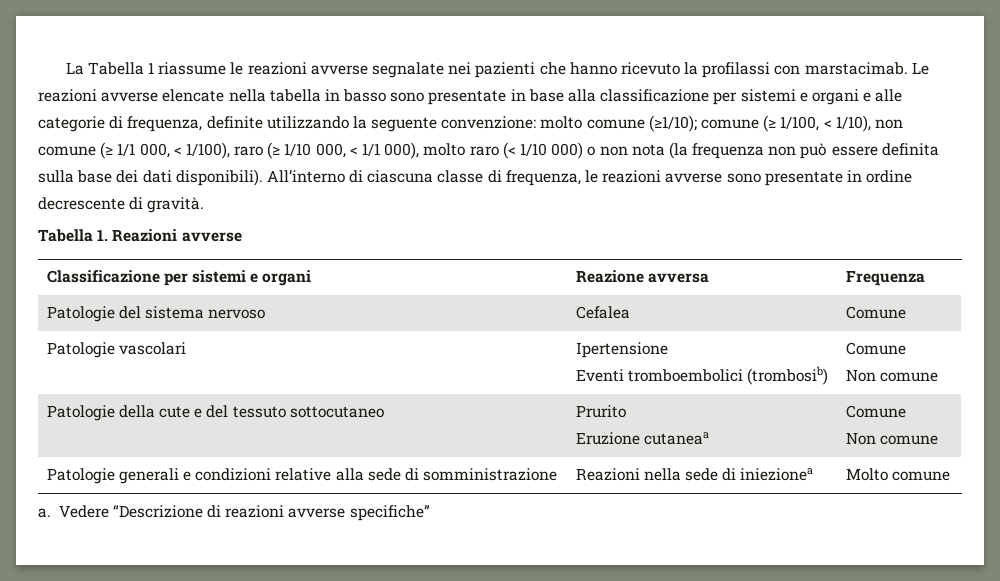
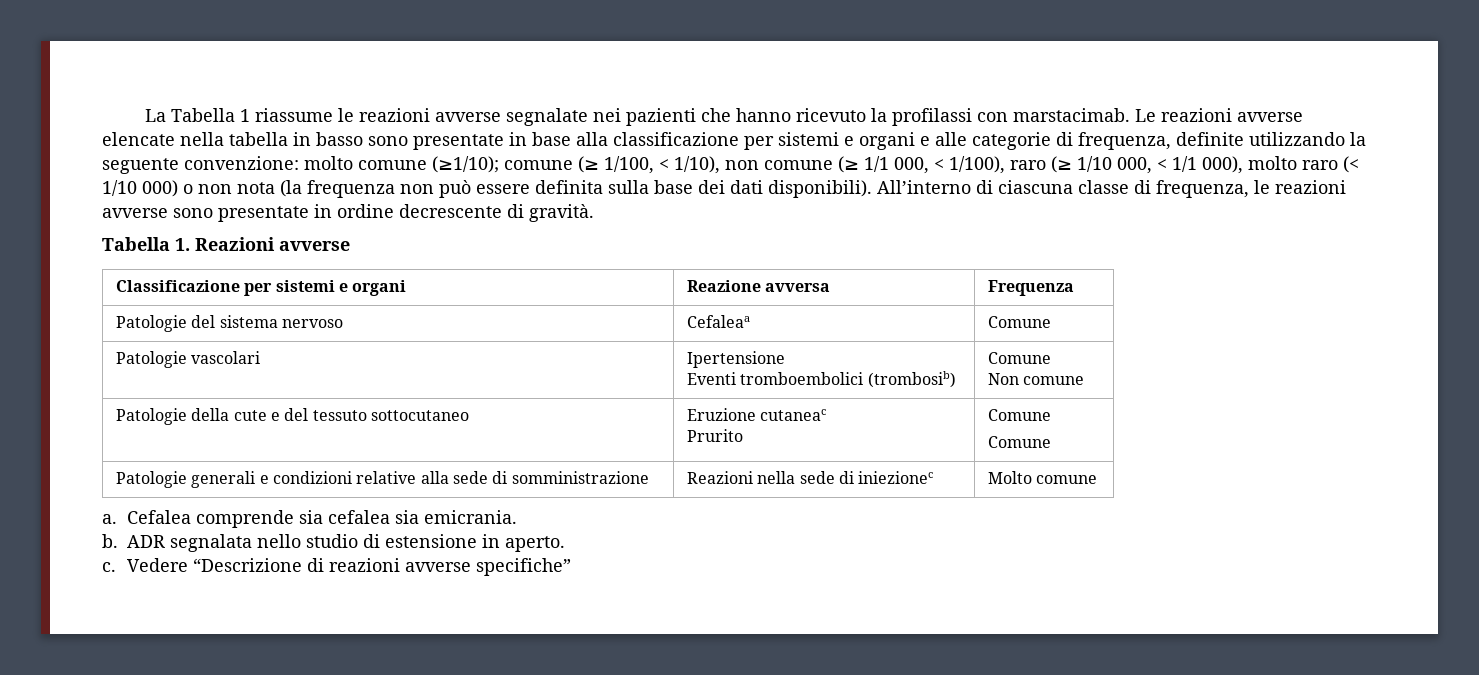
[575,306,630,319] Cefalea -> [687,315,751,328] Cefaleaa
(384, 412) none -> [687,408,827,421] Eruzione cutaneac //
[575,432,709,445] [845,405,906,418] [845,432,938,445] // Eruzione cutaneaa | Comune // Non comune -> [988,409,1052,421] [988,436,1052,448] | Comune // Comune
[740,468,814,481] iniezionea -> [858,471,934,484] iniezionec
(51, 513) none -> [126,510,517,528] [102,534,565,552] [102,562,116,572] Cefalea comprende sia cefalea sia emicrania. // b. ADR segnalata nello studio di estensione in aperto. // c.

